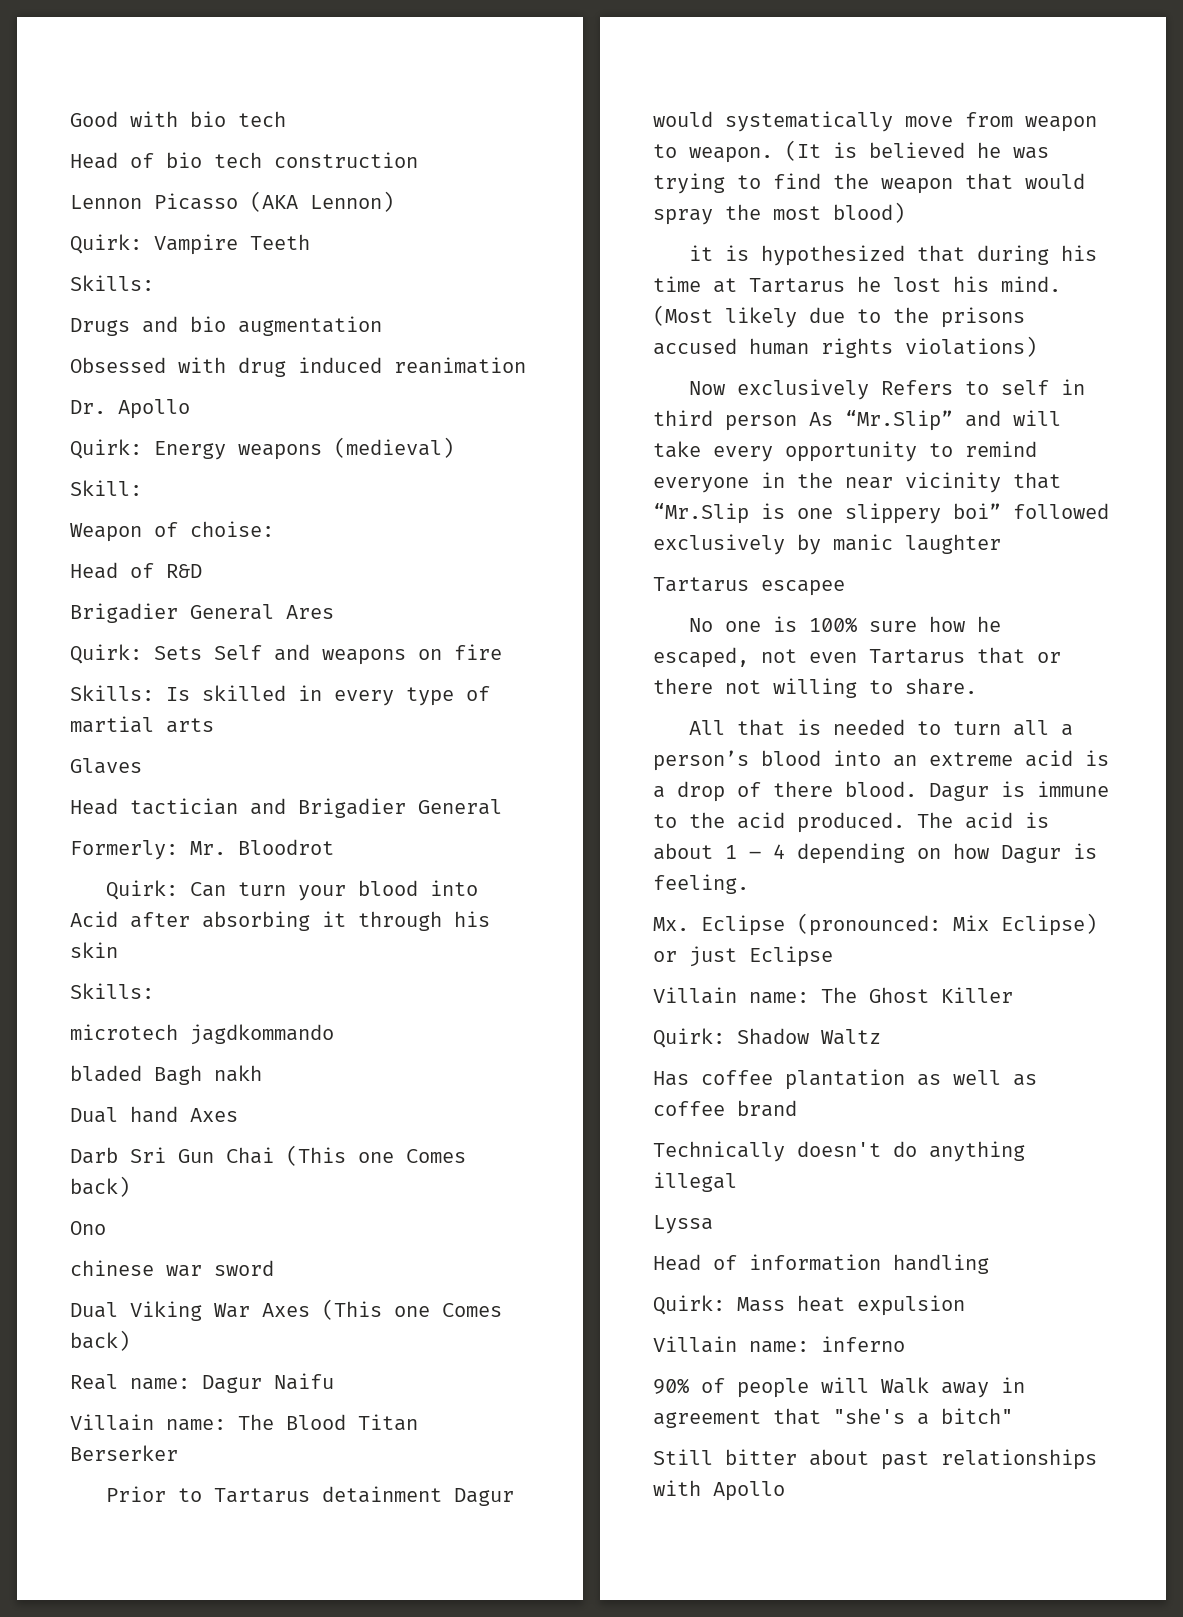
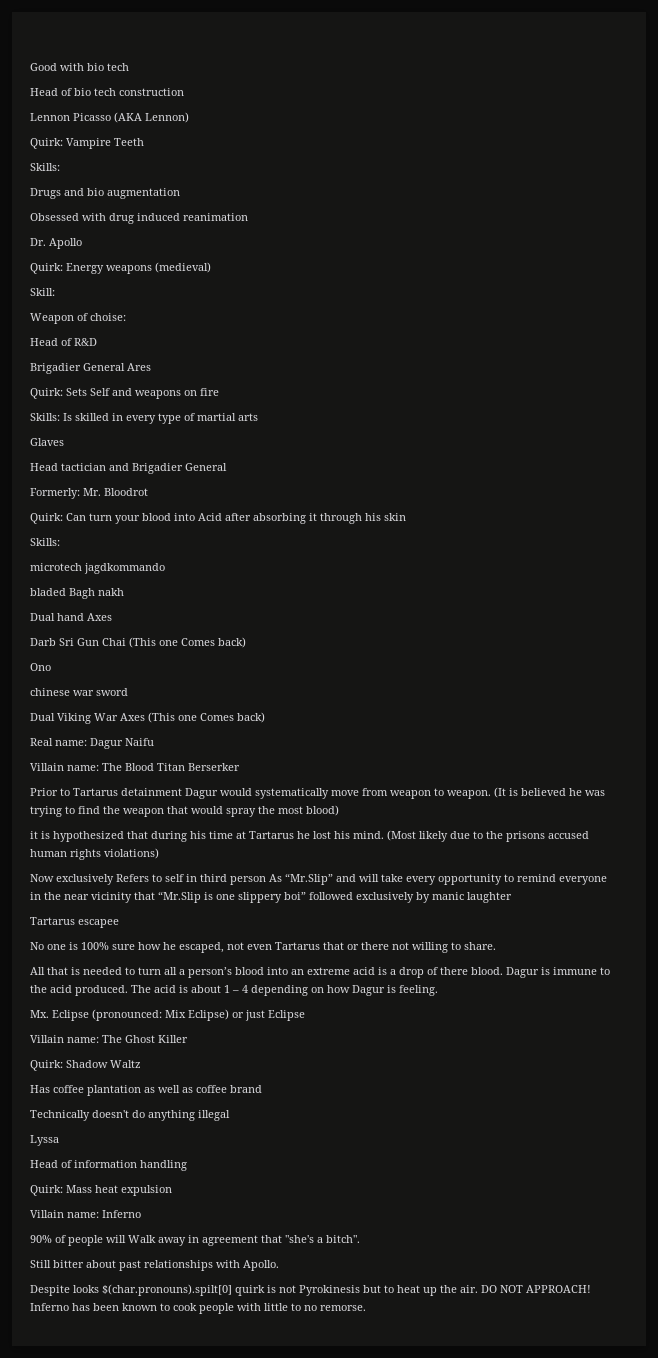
[821,1336,905,1352] inferno -> [102,1210,141,1218] Inferno
[941,1408,1013,1424] bitch" -> [326,1235,360,1243] bitch".
[713,1481,785,1501] Apollo -> [243,1260,279,1271] [30,1284,591,1296] [30,1303,366,1314] Apollo. // Despite looks $(char.pronouns).spilt[0] quirk is not Pyrokinesis but to heat up the air. DO NOT APPROACH! Inferno has been known to cook people with little to no remorse.

